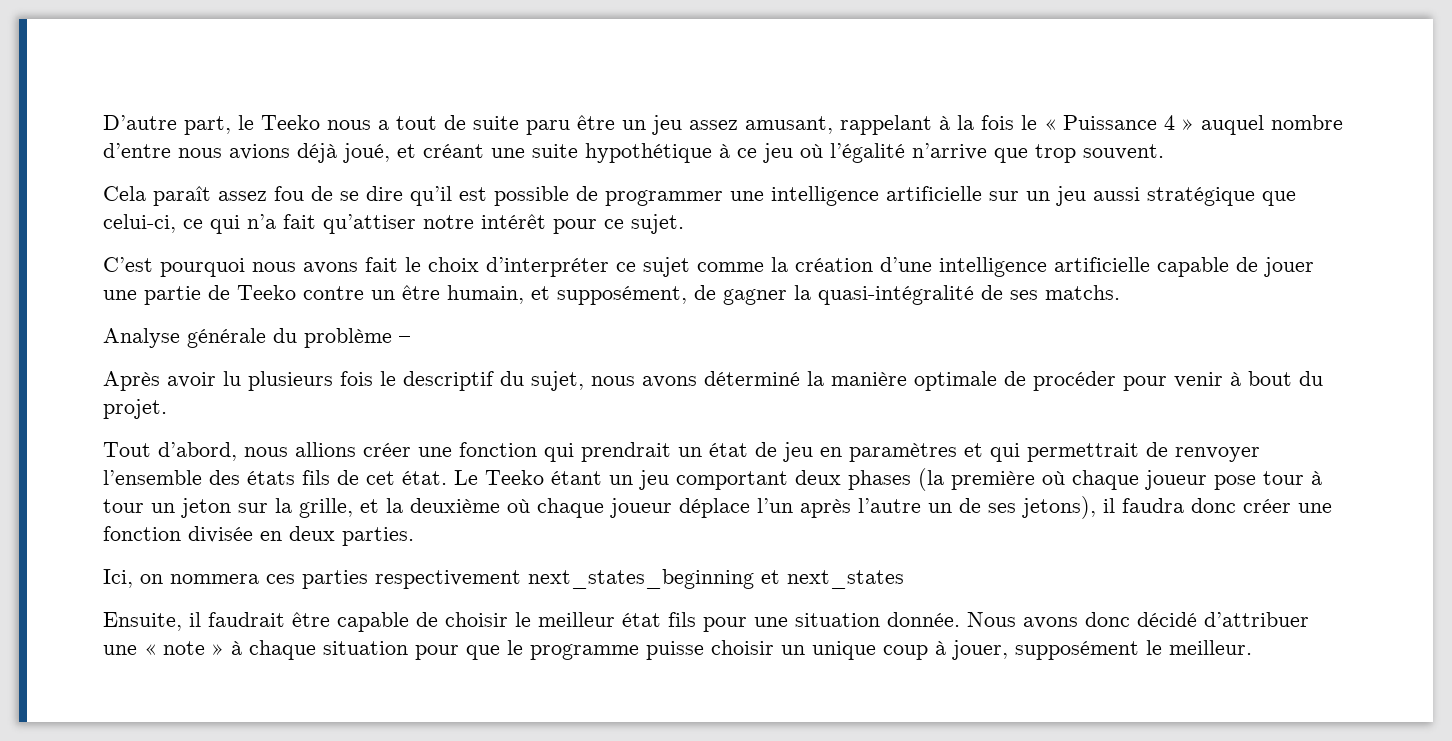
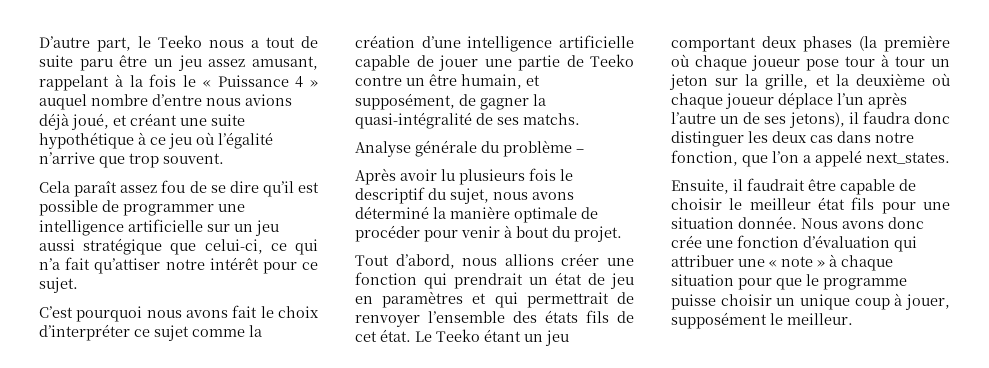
[1243,499,1332,513] [103,526,414,546] [103,569,904,589] créer une fonction divisée en deux parties. // Ici, on nommera ces parties respectivement next_states_beginning et next_states -> [671,131,914,147] [671,150,950,167] distinguer les deux cas dans notre fonction, que l’on a appelé next_states.
[1137,612,1309,627] décidé d’attribuer -> [671,235,917,252] [671,255,734,267] crée une fonction d’évaluation qui attribuer

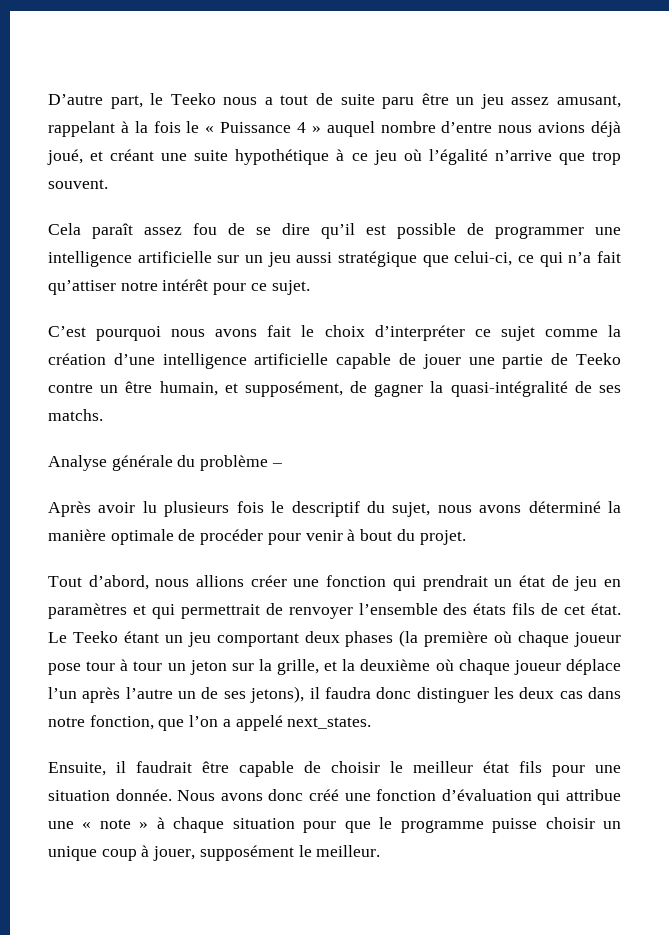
[671,235,702,248] crée -> [309,789,339,801] créé
[671,255,734,267] attribuer -> [566,789,622,801] attribue

